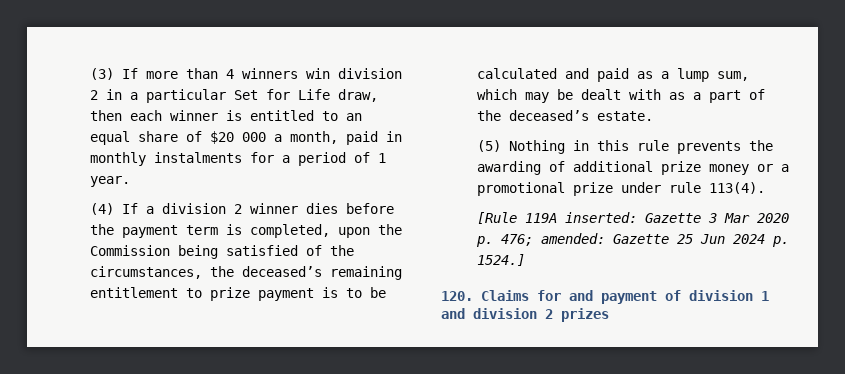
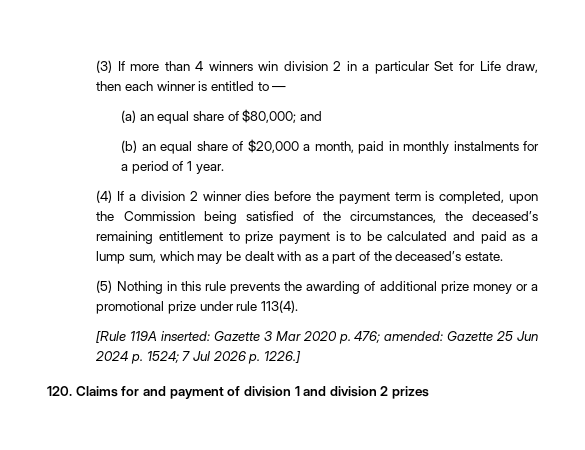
[345,113,362,121] [89,131,266,145] an equal share of $20 000 -> [272,86,287,91] [121,109,323,124] [121,139,299,154] — // (a) an equal share of $80,000; and // (b) an equal share of $20,000
[476,254,525,266] 1524.] -> [146,351,301,364] 1524; 7 Jul 2026 p. 1226.]

